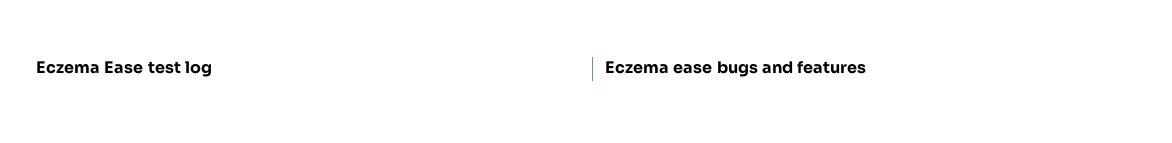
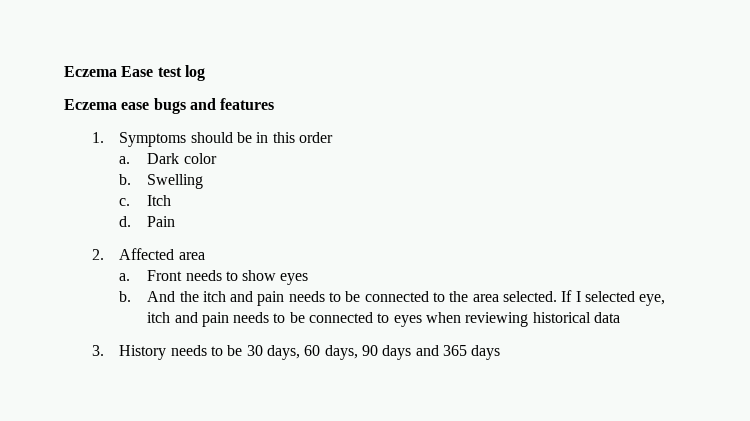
(867, 67) none -> [91,132,334,147] [119,153,217,164] [119,174,204,189] [119,195,172,206] [119,216,176,227] [91,248,205,260] [119,270,309,285] [119,290,666,306] [147,312,621,327] [91,345,501,360] // 1. Symptoms should be in this order // a. Dark color // b. Swelling // c. Itch // d. Pain // 2. Affected area // a. Front needs to show eyes // b. And the itch and pain needs to be connected to the area selected. If I selected eye, itch and pain needs to be connected to eyes when reviewing historical data // 3. History needs to be 30 days, 60 days, 90 days and 365 days

